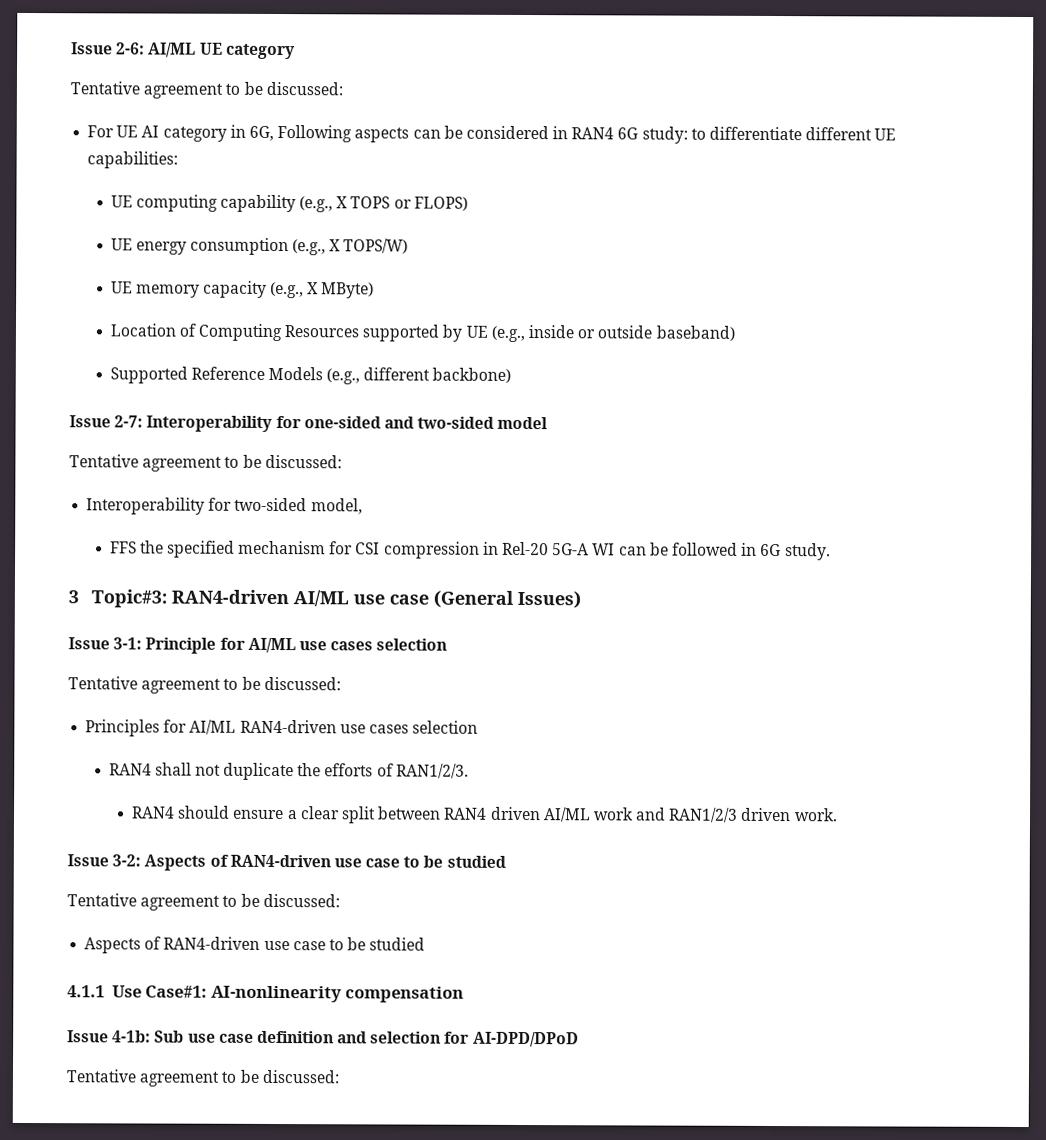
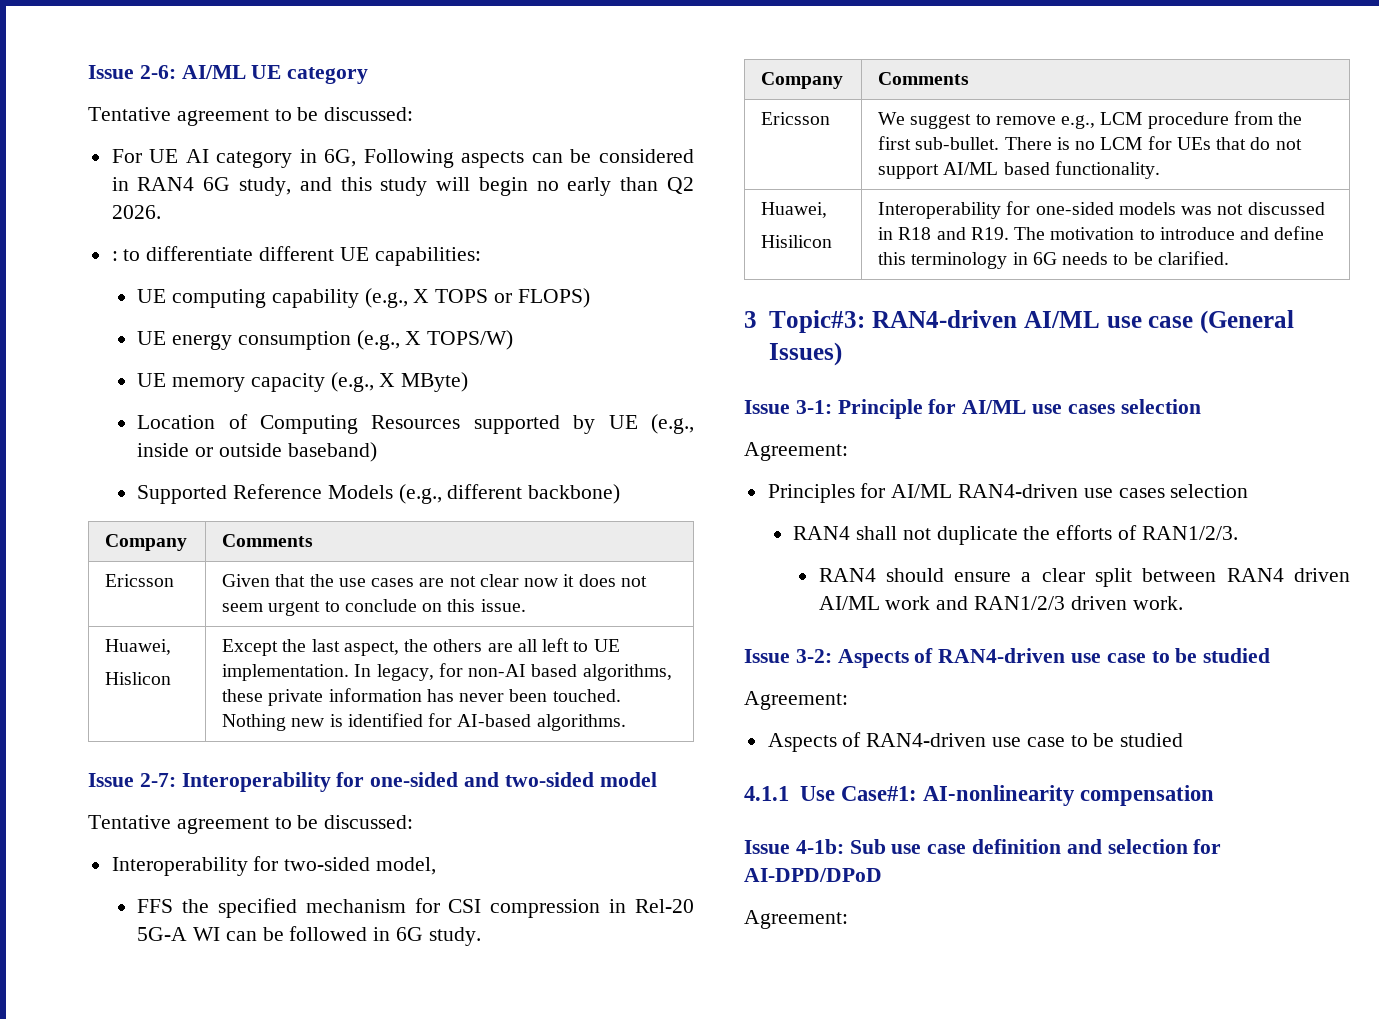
[641,126,688,144] study: -> [238,177,695,196] [111,205,161,219] [111,251,118,261] study, and this study will begin no early than Q2 2026. // :
(512, 375) none -> [105,534,188,551] [222,534,314,547] [105,574,175,587] [222,574,647,587] [222,599,526,616] [105,639,172,655] [105,672,172,685] [222,638,620,656] [222,663,672,681] [222,688,621,706] [222,713,626,731] // Company | Comments // Ericsson | Given that the use cases are not clear now it does not seem urgent to conclude on this issue. // Huawei, // Hislicon | Except the last aspect, the others are all left to UE implementation. In legacy, for non-AI based algorithms, these private information has never been touched. Nothing new is identified for AI-based algorithms.
(831, 552) none -> [761,72,844,89] [878,72,970,85] [761,112,831,125] [878,111,1303,129] [878,136,1302,150] [878,161,1160,179] [761,202,828,218] [761,235,833,248] [878,201,1325,219] [878,226,1325,240] [878,251,1229,269] // Company | Comments // Ericsson | We suggest to remove e.g., LCM procedure from the first sub-bullet. There is no LCM for UEs that do not support AI/ML based functionality. // Huawei, // Hisilicon | Interoperability for one-sided models was not discussed in R18 and R19. The motivation to introduce and define this terminology in 6G needs to be clarified.
[68,676,341,694] Tentative agreement to be discussed: -> [744,442,848,461] Agreement:
[67,893,340,911] Tentative agreement to be discussed: -> [744,691,848,710] Agreement:
[66,1069,339,1087] Tentative agreement to be discussed: -> [744,910,848,929] Agreement:

